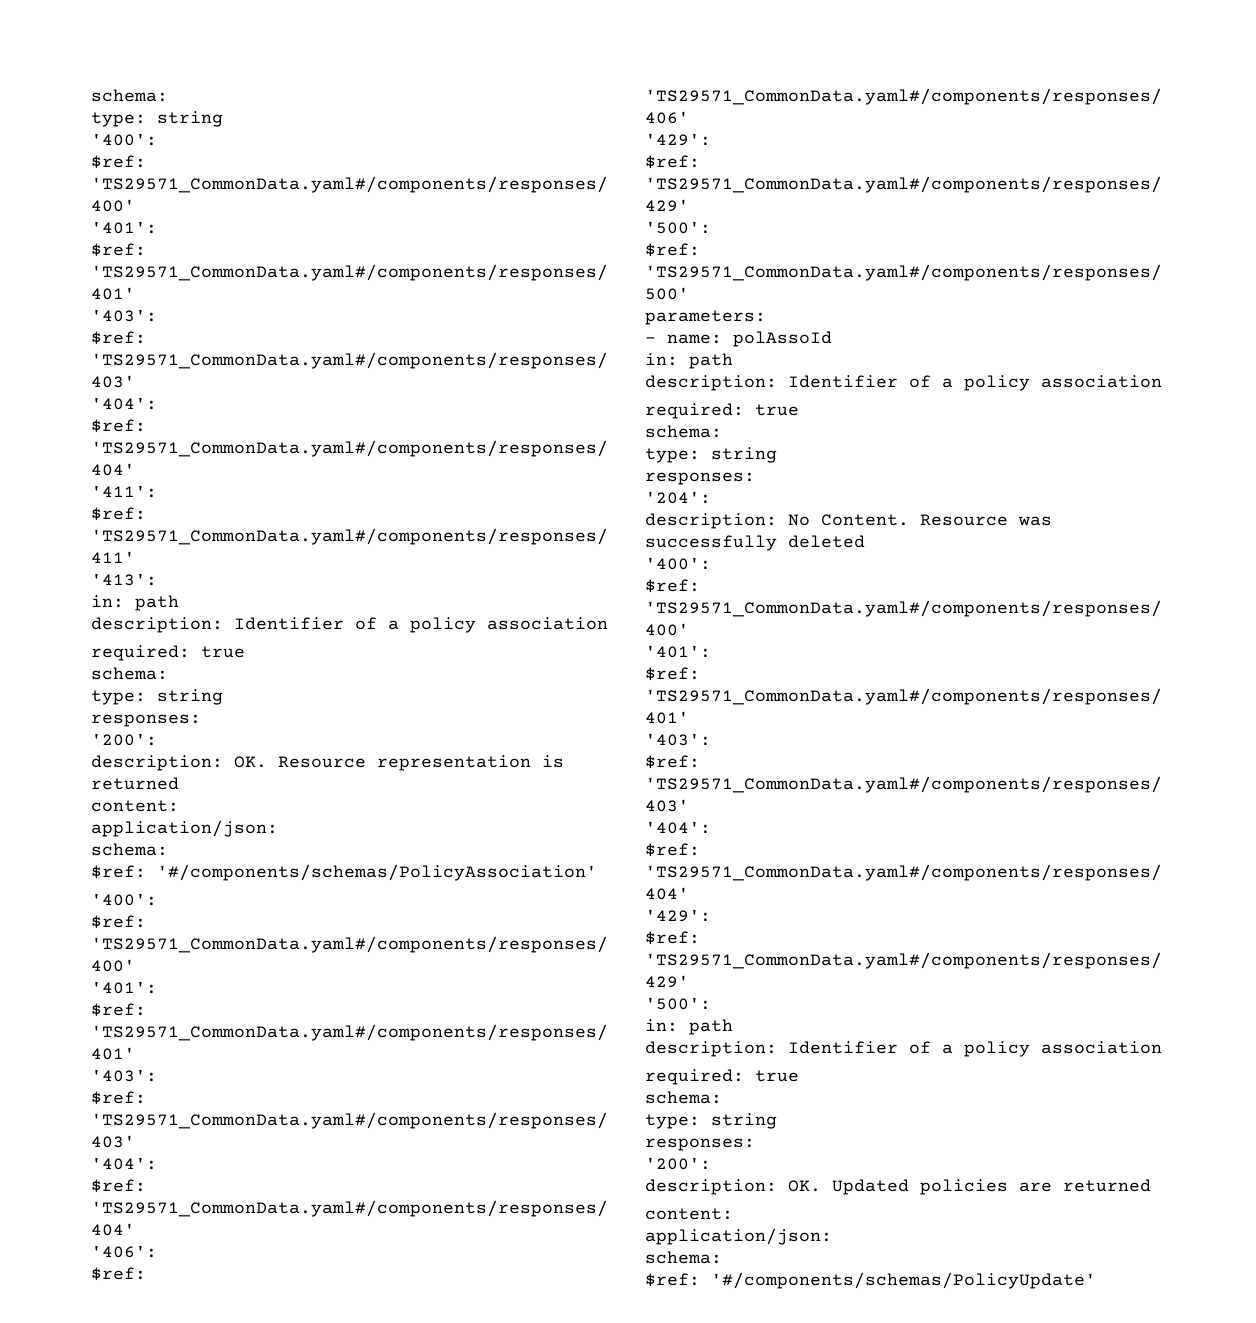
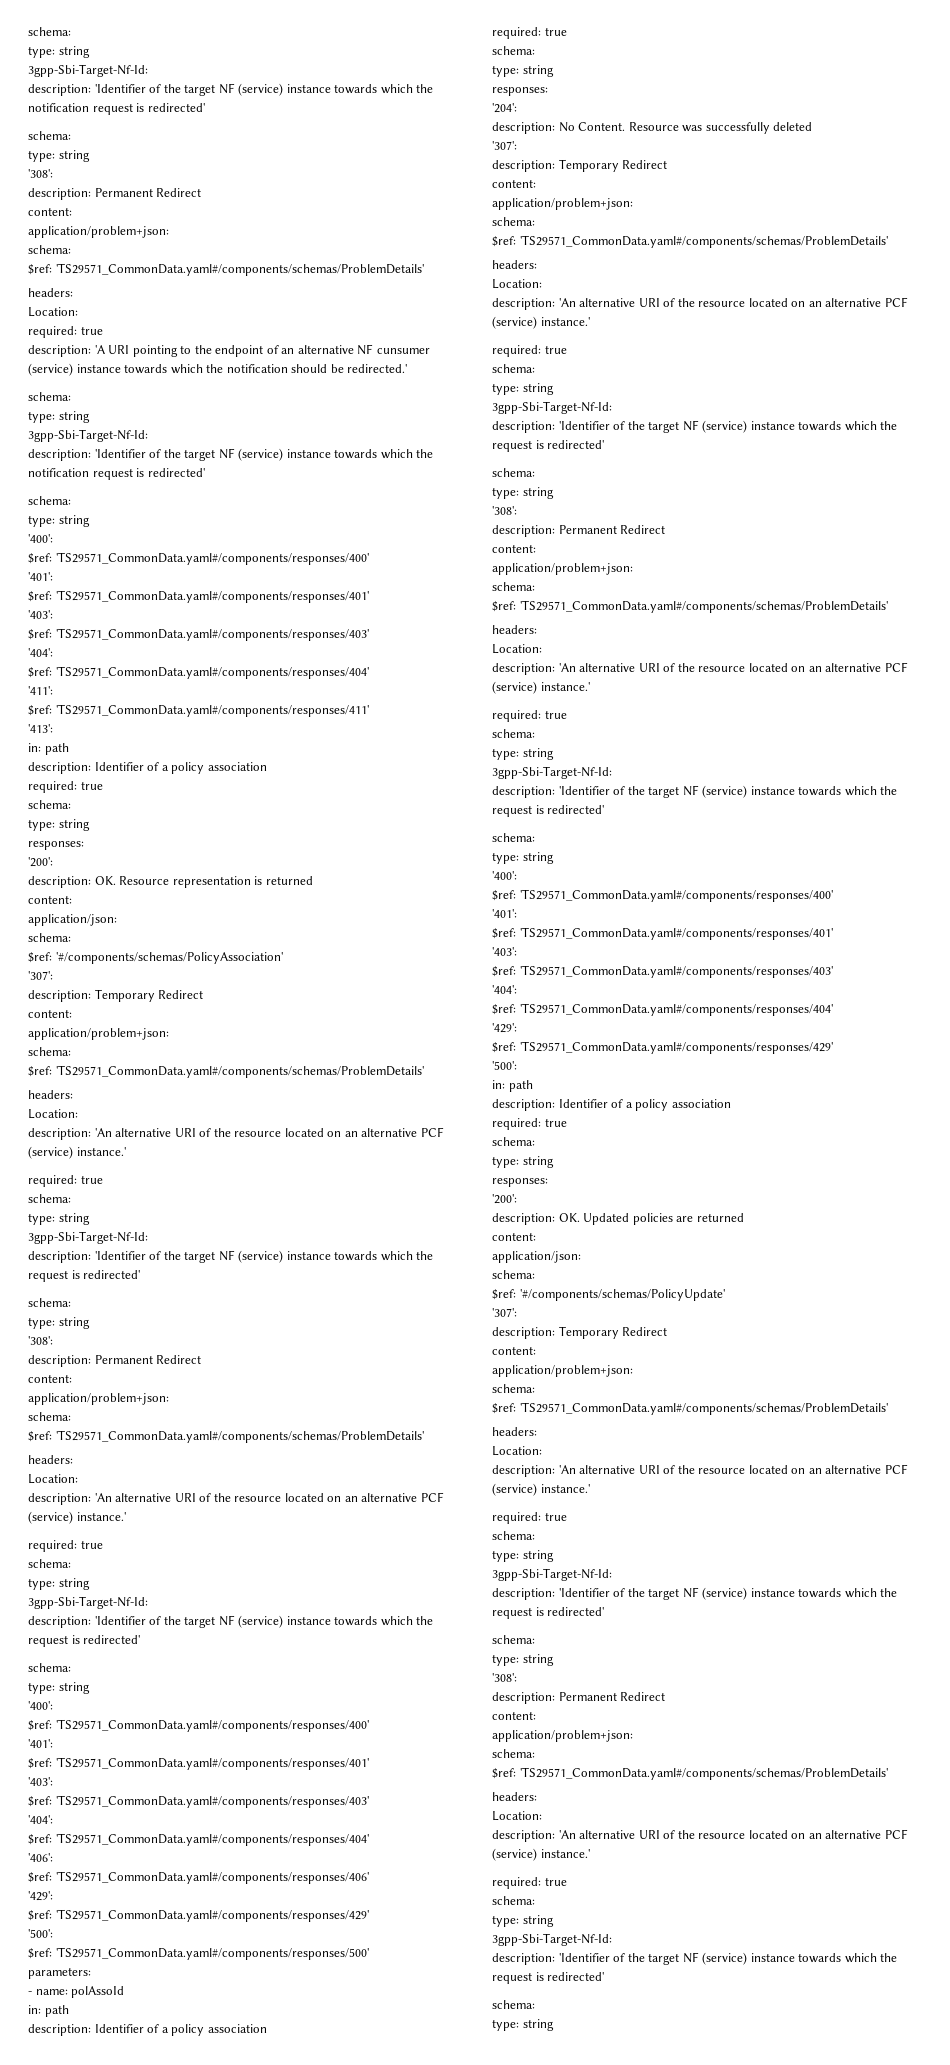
[91,89,168,102] [91,111,223,127] schema: // type: string -> [28,27,71,36] [28,46,90,58] [28,64,148,77] [28,83,434,96] [28,103,205,115] [28,131,71,140] [28,150,90,162] [28,169,53,178] [28,188,202,200] [28,207,72,216] [28,226,169,238] [28,245,71,254] [28,263,424,276] [28,288,73,297] [28,307,78,317] [28,326,103,338] [28,344,430,357] [28,363,408,376] [28,392,71,401] [28,411,90,423] [28,429,148,442] [28,448,434,461] [28,468,205,480] [28,496,71,505] [28,515,90,527] schema: // type: string // 3gpp-Sbi-Target-Nf-Id: // description: 'Identifier of the target NF (service) instance towards which the notification request is redirected' // schema: // type: string // '308': // description: Permanent Redirect // content: // application/problem+json: // schema: // $ref: 'TS29571_CommonData.yaml#/components/schemas/ProblemDetails' // headers: // Location: // required: true // description: 'A URI pointing to the endpoint of an alternative NF cunsumer (service) instance towards which the notification should be redirected.' // schema: // type: string // 3gpp-Sbi-Target-Nf-Id: // description: 'Identifier of the target NF (service) instance towards which the notification request is redirected' // schema: // type: string
(597, 872) none -> [28,971,53,980] [28,989,204,1002] [28,1009,72,1018] [28,1028,169,1040] [28,1047,71,1056] [28,1065,424,1078] [28,1090,73,1099] [28,1109,78,1119] [28,1127,444,1140] [28,1146,126,1159] [28,1175,103,1187] [28,1194,71,1203] [28,1213,90,1225] [28,1231,148,1244] [28,1250,434,1263] [28,1270,141,1282] [28,1298,71,1307] [28,1317,90,1329] [28,1336,53,1345] [28,1355,202,1367] [28,1374,72,1383] [28,1393,169,1405] [28,1412,71,1421] [28,1430,424,1443] [28,1455,73,1464] [28,1474,78,1484] [28,1492,444,1505] [28,1511,126,1524] [28,1540,103,1552] [28,1559,71,1568] [28,1578,90,1590] [28,1596,148,1609] [28,1615,434,1628] [28,1635,141,1647] [28,1663,71,1672] [28,1682,90,1694] // '307': // description: Temporary Redirect // content: // application/problem+json: // schema: // $ref: 'TS29571_CommonData.yaml#/components/schemas/ProblemDetails' // headers: // Location: // description: 'An alternative URI of the resource located on an alternative PCF (service) instance.' // required: true // schema: // type: string // 3gpp-Sbi-Target-Nf-Id: // description: 'Identifier of the target NF (service) instance towards which the request is redirected' // schema: // type: string // '308': // description: Permanent Redirect // content: // application/problem+json: // schema: // $ref: 'TS29571_CommonData.yaml#/components/schemas/ProblemDetails' // headers: // Location: // description: 'An alternative URI of the resource located on an alternative PCF (service) instance.' // required: true // schema: // type: string // 3gpp-Sbi-Target-Nf-Id: // description: 'Identifier of the target NF (service) instance towards which the request is redirected' // schema: // type: string
(865, 541) none -> [492,141,517,150] [492,159,668,172] [492,179,536,188] [492,198,633,210] [492,217,535,226] [492,235,888,248] [492,260,537,269] [492,279,542,289] [492,297,908,310] [492,316,590,329] [492,345,567,357] [492,364,535,373] [492,383,554,395] [492,401,612,414] [492,420,898,433] [492,440,605,452] [492,468,535,477] [492,487,554,499] [492,506,517,515] [492,525,666,537] [492,544,536,553] [492,563,633,575] [492,582,535,591] [492,600,888,613] [492,625,537,634] [492,644,542,654] [492,662,908,675] [492,681,590,694] [492,710,567,722] [492,729,535,738] [492,748,554,760] [492,766,612,779] [492,785,898,798] [492,805,605,817] [492,833,535,842] [492,852,554,864] // '307': // description: Temporary Redirect // content: // application/problem+json: // schema: // $ref: 'TS29571_CommonData.yaml#/components/schemas/ProblemDetails' // headers: // Location: // description: 'An alternative URI of the resource located on an alternative PCF (service) instance.' // required: true // schema: // type: string // 3gpp-Sbi-Target-Nf-Id: // description: 'Identifier of the target NF (service) instance towards which the request is redirected' // schema: // type: string // '308': // description: Permanent Redirect // content: // application/problem+json: // schema: // $ref: 'TS29571_CommonData.yaml#/components/schemas/ProblemDetails' // headers: // Location: // description: 'An alternative URI of the resource located on an alternative PCF (service) instance.' // required: true // schema: // type: string // 3gpp-Sbi-Target-Nf-Id: // description: 'Identifier of the target NF (service) instance towards which the request is redirected' // schema: // type: string
(1096, 1280) none -> [492,1308,517,1317] [492,1326,668,1339] [492,1346,536,1355] [492,1365,633,1377] [492,1384,535,1393] [492,1402,888,1415] [492,1427,537,1436] [492,1446,542,1456] [492,1464,908,1477] [492,1483,590,1496] [492,1512,567,1524] [492,1531,535,1540] [492,1550,554,1562] [492,1568,612,1581] [492,1587,898,1600] [492,1607,605,1619] [492,1635,535,1644] [492,1654,554,1666] [492,1673,517,1682] [492,1692,666,1704] [492,1711,536,1720] [492,1730,633,1742] [492,1749,535,1758] [492,1767,888,1780] [492,1792,537,1801] [492,1811,542,1821] [492,1829,908,1842] [492,1848,590,1861] [492,1877,567,1889] [492,1896,535,1905] [492,1915,554,1927] [492,1933,612,1946] [492,1952,898,1965] [492,1972,605,1984] [492,2000,535,2009] [492,2019,554,2031] // '307': // description: Temporary Redirect // content: // application/problem+json: // schema: // $ref: 'TS29571_CommonData.yaml#/components/schemas/ProblemDetails' // headers: // Location: // description: 'An alternative URI of the resource located on an alternative PCF (service) instance.' // required: true // schema: // type: string // 3gpp-Sbi-Target-Nf-Id: // description: 'Identifier of the target NF (service) instance towards which the request is redirected' // schema: // type: string // '308': // description: Permanent Redirect // content: // application/problem+json: // schema: // $ref: 'TS29571_CommonData.yaml#/components/schemas/ProblemDetails' // headers: // Location: // description: 'An alternative URI of the resource located on an alternative PCF (service) instance.' // required: true // schema: // type: string // 3gpp-Sbi-Target-Nf-Id: // description: 'Identifier of the target NF (service) instance towards which the request is redirected' // schema: // type: string

